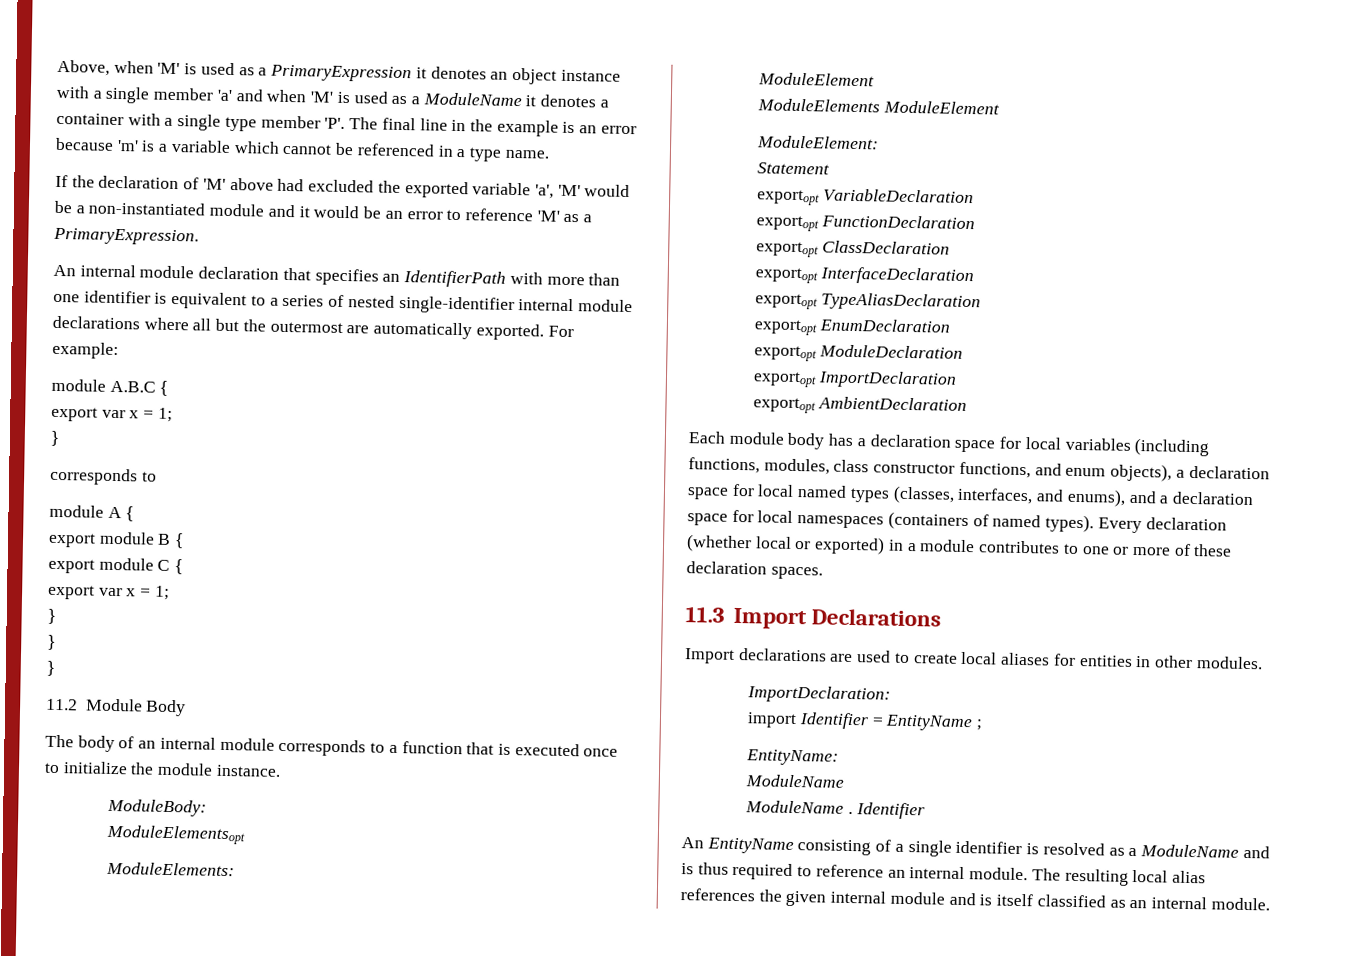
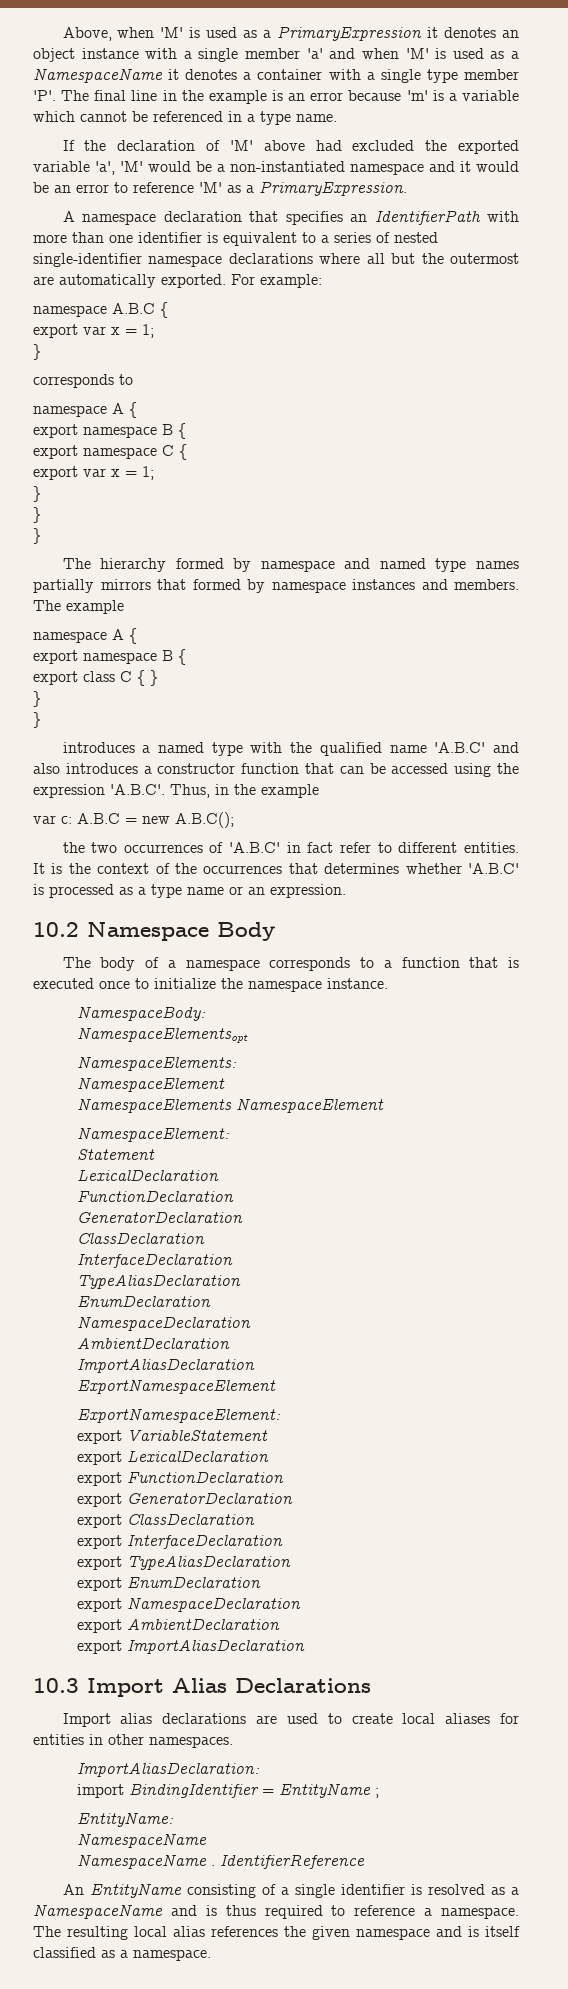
[422,92,522,107] ModuleName -> [33,68,163,83] NamespaceName
[209,203,265,217] module -> [350,163,424,175] namespace
[53,264,195,279] An internal module -> [62,211,157,225] A namespace
[518,298,633,313] internal module -> [148,255,223,267] namespace
[51,378,106,392] module -> [33,305,107,317] namespace
[49,504,135,522] [48,531,185,549] [48,557,154,574] module A { // export module B { // export module -> [33,402,137,418] [33,423,186,439] [33,445,157,459] namespace A { // export namespace B { // export namespace
[46,698,143,712] 11.2 Module -> [62,558,519,572] [33,579,519,593] [33,600,124,614] [33,628,137,644] [33,649,186,665] [33,670,158,686] [33,691,41,707] [33,712,41,728] [62,742,519,756] [33,763,519,777] [33,784,319,798] [33,812,234,828] [62,842,519,853] [33,863,519,874] [33,884,346,898] [33,922,209,941] The hierarchy formed by namespace and named type names partially mirrors that formed by namespace instances and members. The example // namespace A { // export namespace B { // export class C { } // } // } // introduces a named type with the qualified name 'A.B.C' and also introduces a constructor function that can be accessed using the expression 'A.B.C'. Thus, in the example // var c: A.B.C = new A.B.C(); // the two occurrences of 'A.B.C' in fact refer to different entities. It is the context of the occurrences that determines whether 'A.B.C' is processed as a type name or an expression. // 10.2 Namespace
[138,736,275,751] an internal module -> [167,959,260,971] a namespace
[157,762,214,776] module -> [248,980,322,992] namespace
[107,798,208,817] [106,824,246,845] [106,861,236,877] [758,72,876,87] [757,98,1000,115] [757,135,880,150] [757,162,831,175] [757,188,974,206] [756,214,975,232] [756,240,950,258] [755,266,974,286] [755,292,981,312] [754,318,951,336] [754,344,963,362] [753,370,957,389] [753,396,967,414] [688,431,1210,457] [688,457,1270,482] [687,483,1254,507] [687,509,1227,534] [686,534,1233,557] [686,561,823,580] [685,606,807,630] ModuleBody: // ModuleElementsopt // ModuleElements: // ModuleElement // ModuleElements ModuleElement // ModuleElement: // Statement // exportopt VariableDeclaration // exportopt FunctionDeclaration // exportopt ClassDeclaration // exportopt InterfaceDeclaration // exportopt TypeAliasDeclaration // exportopt EnumDeclaration // exportopt ModuleDeclaration // exportopt ImportDeclaration // exportopt AmbientDeclaration // Each module body has a declaration space for local variables (including functions, modules, class constructor functions, and enum objects), a declaration space for local named types (classes, interfaces, and enums), and a declaration space for local namespaces (containers of named types). Every declaration (whether local or exported) in a module contributes to one or more of these declaration spaces. // 11.3 Import -> [76,1006,206,1021] [76,1027,248,1043] [76,1056,237,1071] [76,1077,225,1092] [76,1098,384,1113] [76,1127,230,1142] [76,1149,155,1160] [76,1169,219,1182] [76,1190,234,1202] [76,1211,243,1223] [76,1232,205,1244] [76,1253,233,1268] [76,1274,241,1289] [76,1295,211,1307] [76,1316,251,1331] [76,1337,230,1349] [76,1358,255,1373] [76,1379,276,1394] [76,1408,281,1423] [76,1429,268,1444] [76,1450,269,1465] [76,1471,284,1486] [76,1492,293,1507] [76,1513,255,1528] [76,1534,283,1549] [76,1555,291,1570] [76,1576,261,1591] [76,1597,301,1612] [76,1618,280,1633] [76,1639,305,1654] [33,1678,227,1697] NamespaceBody: // NamespaceElementsopt // NamespaceElements: // NamespaceElement // NamespaceElements NamespaceElement // NamespaceElement: // Statement // LexicalDeclaration // FunctionDeclaration // GeneratorDeclaration // ClassDeclaration // InterfaceDeclaration // TypeAliasDeclaration // EnumDeclaration // NamespaceDeclaration // AmbientDeclaration // ImportAliasDeclaration // ExportNamespaceElement // ExportNamespaceElement: // export VariableStatement // export LexicalDeclaration // export FunctionDeclaration // export GeneratorDeclaration // export ClassDeclaration // export InterfaceDeclaration // export TypeAliasDeclaration // export EnumDeclaration // export NamespaceDeclaration // export AmbientDeclaration // export ImportAliasDeclaration // 10.3 Import Alias
(735, 656) none -> [120,1713,153,1724] alias
[1195,656,1263,670] [747,685,892,704] modules. // ImportDeclaration: -> [149,1736,233,1748] [76,1762,260,1777] namespaces. // ImportAliasDeclaration:
[798,712,869,730] Identifier -> [128,1783,259,1798] BindingIdentifier
[745,774,845,788] [745,800,925,820] ModuleName // ModuleName . Identifier -> [76,1833,207,1848] [76,1854,365,1869] NamespaceName // NamespaceName . IdentifierReference
[1139,844,1239,858] ModuleName -> [33,1904,163,1919] NamespaceName
[887,866,1029,881] an internal module. -> [424,1907,519,1919] a namespace.
[830,890,945,905] internal module -> [356,1928,430,1940] namespace
[1129,896,1270,911] an internal module. -> [120,1949,211,1961] a namespace.

